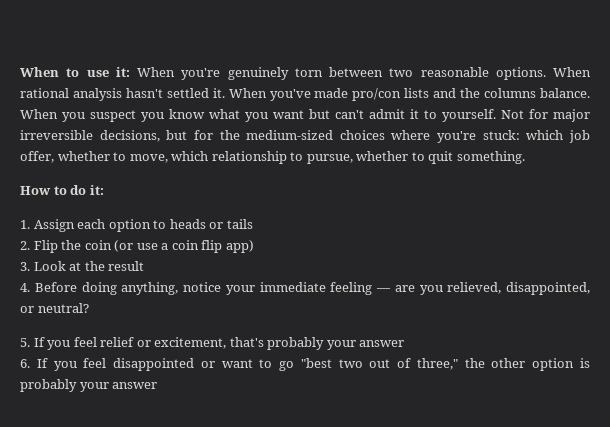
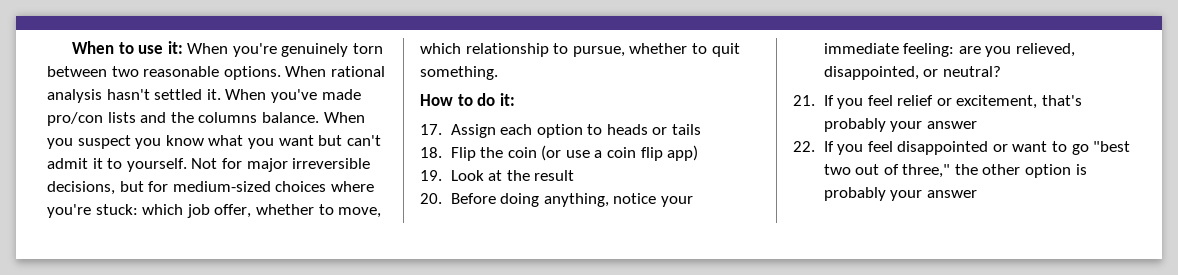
[219,130,240,140] the -> (169, 186) none
[20,220,30,229] 1. -> [420,124,442,135] 17.
[20,241,30,250] 2. -> [420,147,442,158] 18.
[20,262,30,271] 3. -> [420,170,442,181] 19.
[20,283,30,292] 4. -> [420,193,442,204] 20.
[330,282,391,295] feeling — -> [903,43,955,57] feeling:
[20,338,30,347] 5. -> [793,95,815,106] 21.
[20,359,30,368] 6. -> [793,141,815,152] 22.

